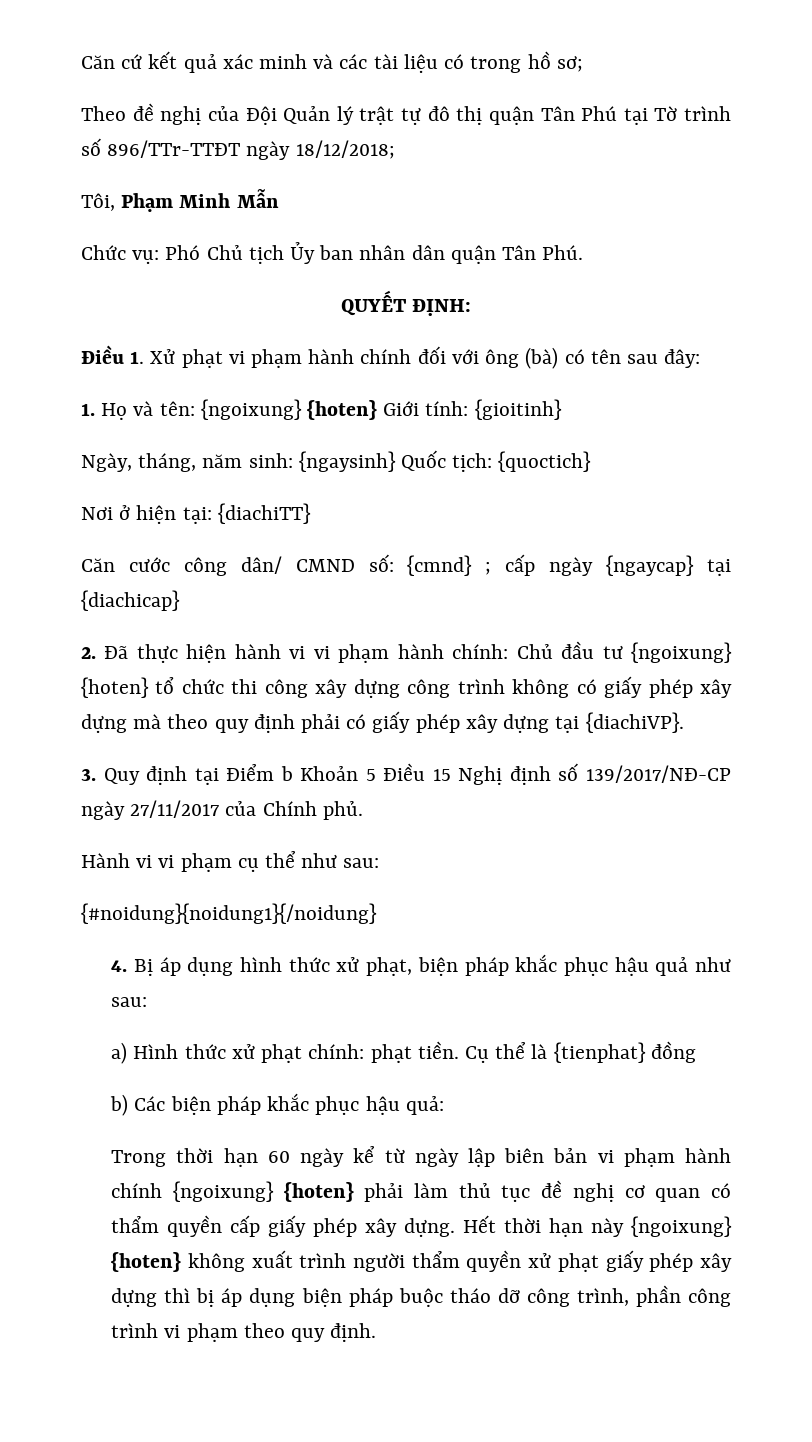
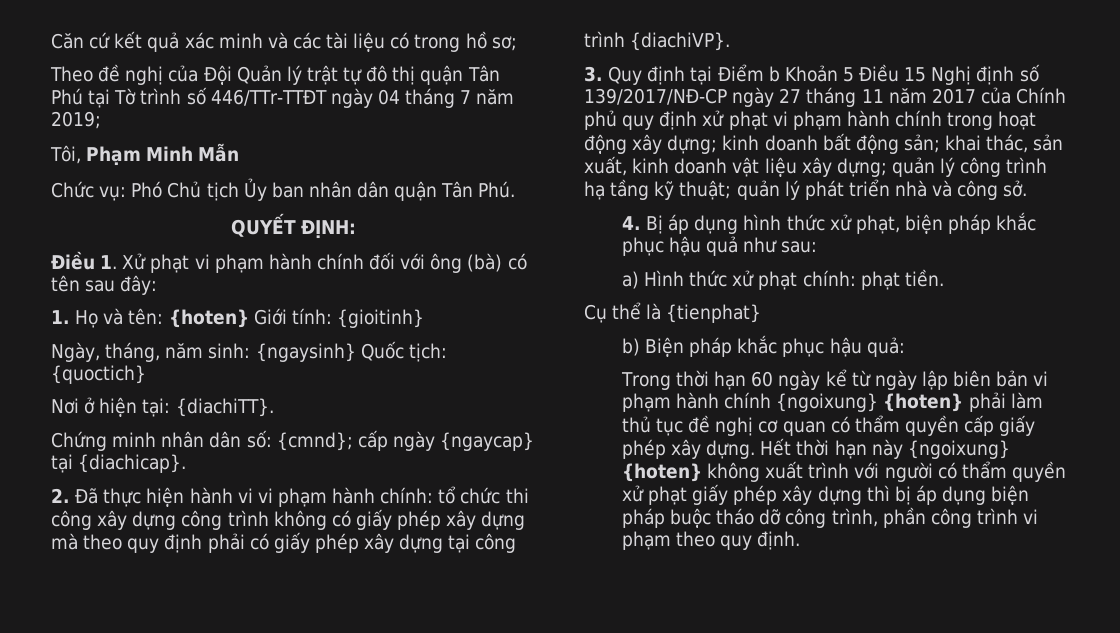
[107,140,395,160] 896/TTr-TTĐT ngày 18/12/2018; -> [210,88,515,108] [51,111,101,129] 446/TTr-TTĐT ngày 04 tháng 7 năm 2019;
[200,399,302,420] {ngoixung} -> (164, 316) none
[217,503,311,524] [81,554,492,576] {diachiTT} // Căn cước công dân/ CMND số: {cmnd} ; -> [175,398,274,417] [51,430,353,451] {diachiTT}. // Chứng minh nhân dân số: {cmnd};
[81,590,180,611] {diachicap} -> [78,454,187,473] {diachicap}.
[516,641,732,663] [81,677,149,698] Chủ đầu tư {ngoixung} {hoten} -> (434, 495) none
(580, 724) none -> [475,533,517,553] [584,31,625,47] công trình
[130,800,363,820] [81,851,380,872] [81,903,377,924] 27/11/2017 của Chính phủ. // Hành vi vi phạm cụ thể như sau: // {#noidung}{noidung1}{/noidung} -> [779,87,1067,107] [584,110,1037,130] [584,133,1064,154] [584,156,1048,177] [584,179,1028,200] 27 tháng 11 năm 2017 của Chính phủ quy định xử phạt vi phạm hành chính trong hoạt động xây dựng; kinh doanh bất động sản; khai thác, sản xuất, kinh doanh vật liệu xây dựng; quản lý công trình hạ tầng kỹ thuật; quản lý phát triển nhà và công sở.
(459, 1050) none -> (944, 278) //
[650,1041,696,1063] đồng -> (762, 313) none
[134,1096,211,1115] Các biện -> [645,337,685,357] Biện
[353,1253,406,1272] người -> [854,462,957,482] với người có

